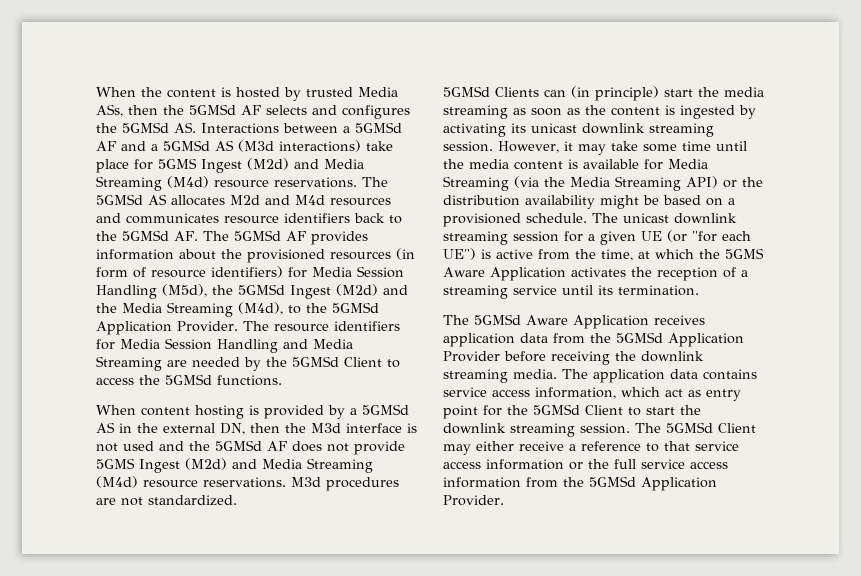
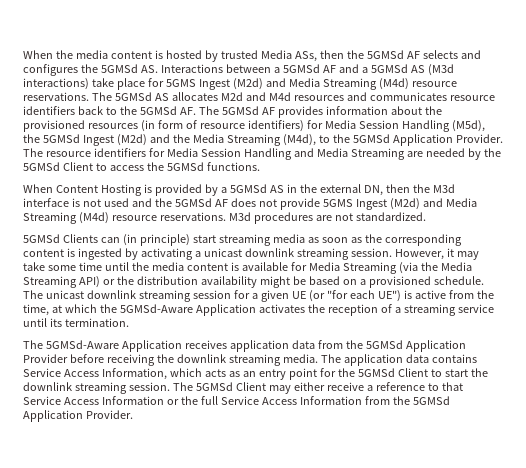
(162, 92) none -> [75,50,108,59] media
[141,405,244,419] content hosting -> [55,184,142,196] Content Hosting
[698,87,764,97] [443,105,508,119] the media streaming -> [218,234,305,246] streaming media
(606, 110) none -> [384,234,462,246] corresponding
[511,123,526,133] its -> [194,251,201,257] a
[725,248,764,259] [443,267,485,277] 5GMS Aware -> [119,304,193,313] 5GMSd-Aware
[474,314,568,325] 5GMSd Aware -> [45,340,119,349] 5GMSd-Aware
[443,387,701,399] service access information, which act as -> [23,368,256,380] Service Access Information, which acts as an
[695,441,739,451] [443,459,728,470] [443,477,521,488] service access information or the full service access information -> [23,396,362,405] Service Access Information or the full Service Access Information

